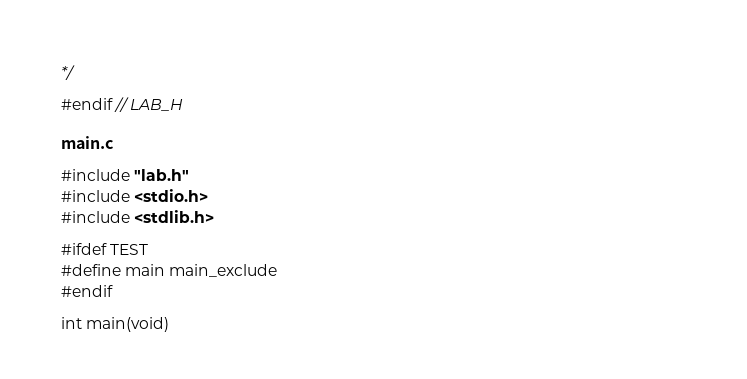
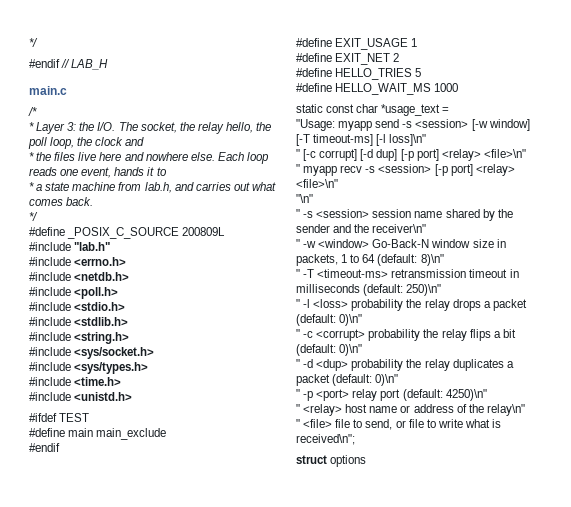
[61,169,190,181] [61,189,209,202] [61,210,215,223] #include "lab.h" // #include <stdio.h> // #include <stdlib.h> -> [28,107,37,116] [29,122,272,134] [28,137,145,149] [29,152,269,164] [29,167,167,178] [29,182,276,193] [29,197,94,206] [29,212,38,221] [29,227,226,239] [29,242,111,251] [29,257,127,266] [29,272,130,281] [29,287,119,299] [29,302,126,311] [29,317,129,326] [29,332,130,344] [29,347,155,359] [29,362,149,374] [29,377,122,386] [29,392,133,401] /* // * Layer 3: the I/O. The socket, the relay hello, the poll loop, the clock and // * the files live here and nowhere else. Each loop reads one event, hands it to // * a state machine from lab.h, and carries out what comes back. // */ // #define _POSIX_C_SOURCE 200809L // #include "lab.h" // #include <errno.h> // #include <netdb.h> // #include <poll.h> // #include <stdio.h> // #include <stdlib.h> // #include <string.h> // #include <sys/socket.h> // #include <sys/types.h> // #include <time.h> // #include <unistd.h>
[61,317,170,332] int main(void) -> [296,38,418,50] [296,53,400,65] [296,68,422,80] [296,83,459,95] [296,104,450,116] [296,119,530,131] [296,134,427,146] [296,149,526,161] [296,164,515,176] [296,179,338,188] [296,194,313,203] [296,209,513,221] [296,224,427,233] [296,239,506,248] [296,254,444,266] [296,269,519,278] [296,284,442,296] [296,299,527,311] [296,314,363,326] [296,329,516,341] [296,344,363,356] [296,359,514,371] [296,374,399,386] [296,389,487,401] [296,404,525,416] [296,419,502,430] [296,434,355,445] [296,455,367,467] #define EXIT_USAGE 1 // #define EXIT_NET 2 // #define HELLO_TRIES 5 // #define HELLO_WAIT_MS 1000 // static const char *usage_text = // "Usage: myapp send -s <session> [-w window] [-T timeout-ms] [-l loss]\n" // " [-c corrupt] [-d dup] [-p port] <relay> <file>\n" // " myapp recv -s <session> [-p port] <relay> <file>\n" // "\n" // " -s <session> session name shared by the sender and the receiver\n" // " -w <window> Go-Back-N window size in packets, 1 to 64 (default: 8)\n" // " -T <timeout-ms> retransmission timeout in milliseconds (default: 250)\n" // " -l <loss> probability the relay drops a packet (default: 0)\n" // " -c <corrupt> probability the relay flips a bit (default: 0)\n" // " -d <dup> probability the relay duplicates a packet (default: 0)\n" // " -p <port> relay port (default: 4250)\n" // " <relay> host name or address of the relay\n" // " <file> file to send, or file to write what is received\n"; // struct options

